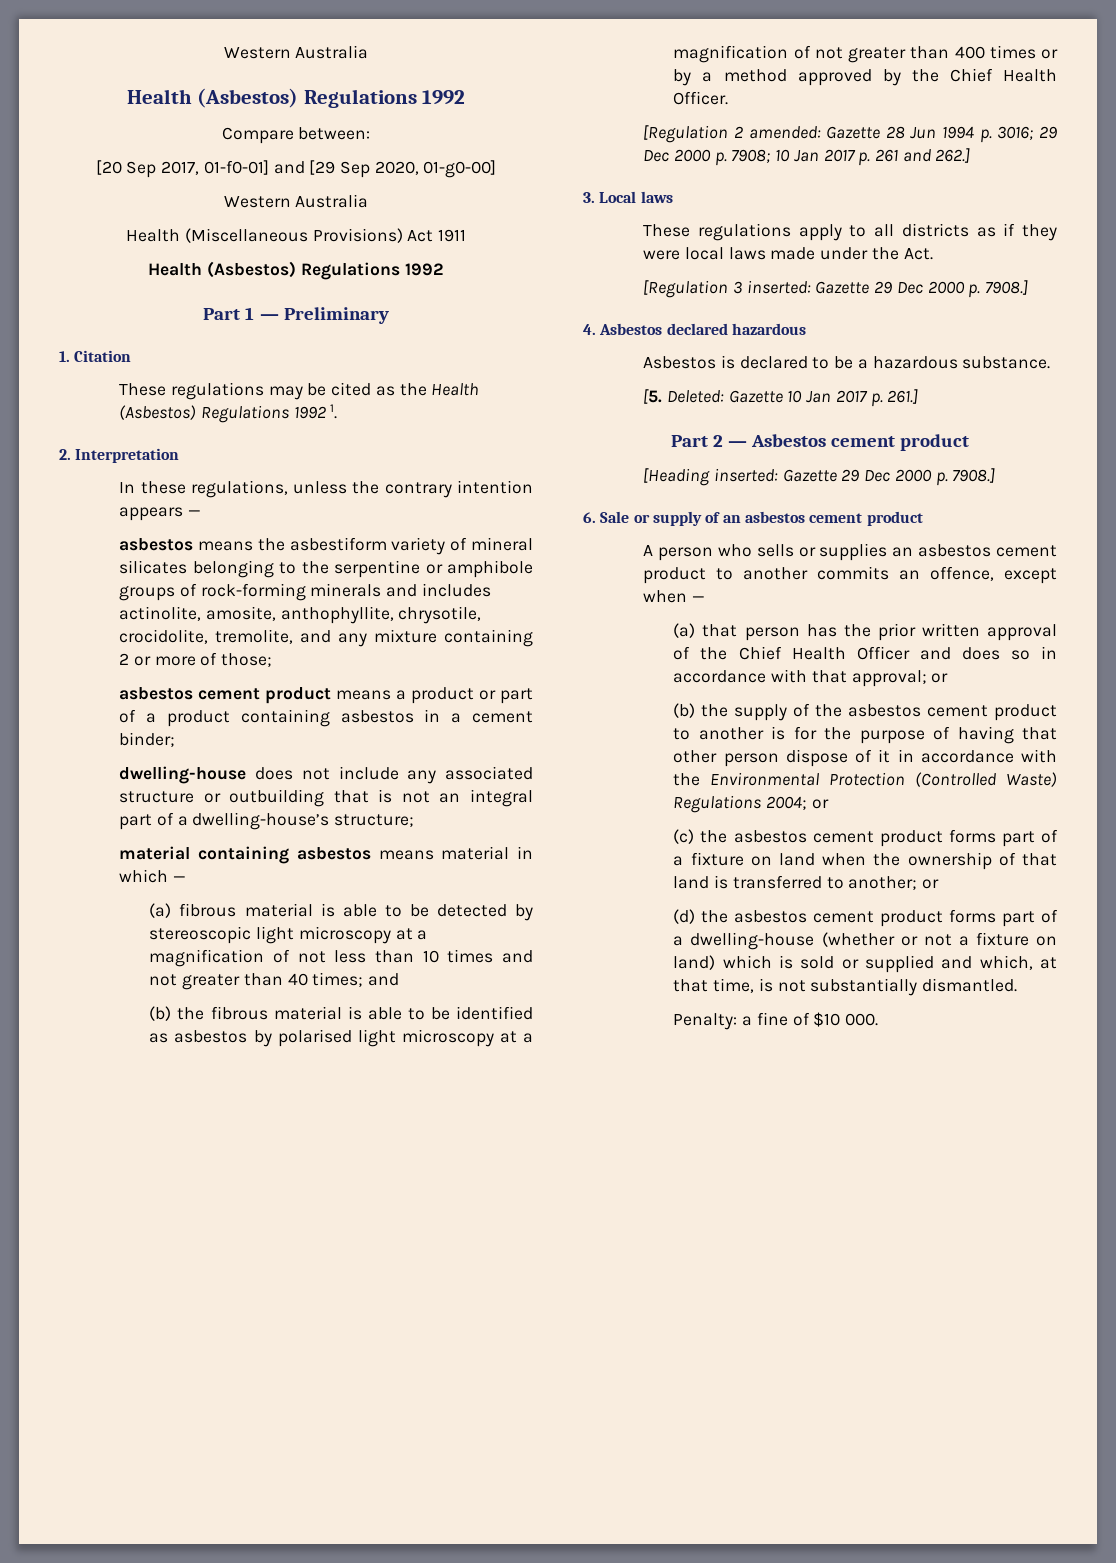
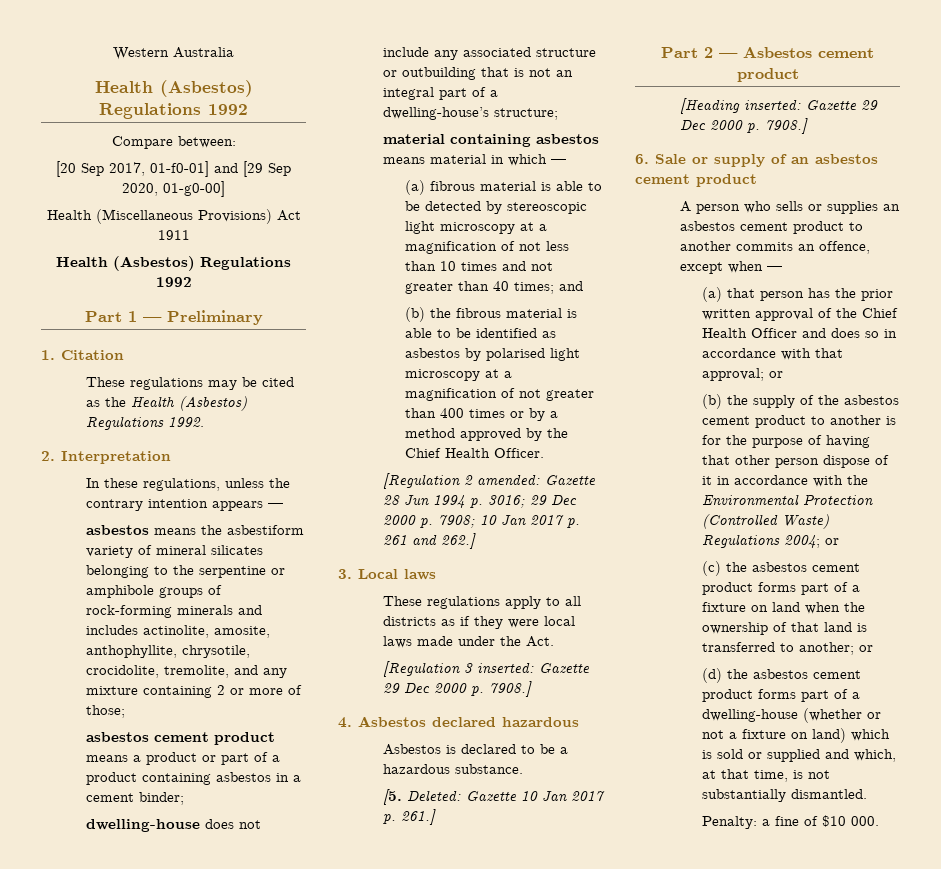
[223,194,369,208] // Western Australia -> (225, 189) none
[293,404,338,419] 1992 1. -> [167,417,204,427] 1992.

